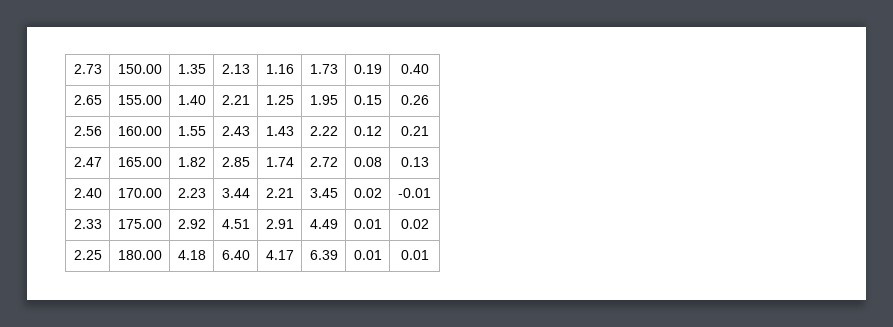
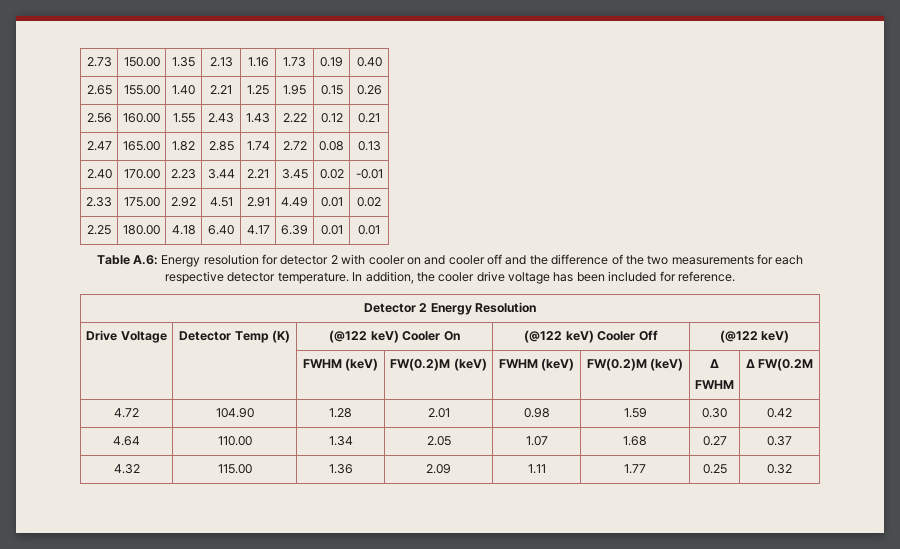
(429, 255) none -> [96,254,804,267] [165,271,735,284] [363,302,537,315] [86,330,167,343] [179,330,290,343] [329,330,460,343] [524,330,658,343] [719,330,790,343] [302,358,379,371] [390,358,487,371] [498,358,575,371] [586,358,684,371] [710,359,719,368] [695,380,734,389] [745,358,814,371] [114,408,139,418] [215,408,254,418] [329,408,352,418] [427,408,450,418] [523,408,550,418] [623,408,647,418] [702,408,727,418] [767,408,792,418] [113,436,140,446] [217,436,252,446] [328,436,353,446] [426,436,451,446] [525,436,548,446] [623,436,647,446] [702,436,727,446] [767,436,792,446] [113,464,140,474] [217,464,252,474] [328,464,353,474] [426,464,451,474] [527,464,546,474] [624,464,646,474] [702,464,727,474] [767,464,792,474] // Table A.6: Energy resolution for detector 2 with cooler on and cooler off and the difference of the two measurements for each respective detector temperature. In addition, the cooler drive voltage has been included for reference. // Detector 2 Energy Resolution // Drive Voltage | Detector Temp (K) | (@122 keV) Cooler On | (@122 keV) Cooler Off | (@122 keV) // | | FWHM (keV) | FW(0.2)M (keV) | FWHM (keV) | FW(0.2)M (keV) | Δ // FWHM | Δ FW(0.2M // 4.72 | 104.90 | 1.28 | 2.01 | 0.98 | 1.59 | 0.30 | 0.42 // 4.64 | 110.00 | 1.34 | 2.05 | 1.07 | 1.68 | 0.27 | 0.37 // 4.32 | 115.00 | 1.36 | 2.09 | 1.11 | 1.77 | 0.25 | 0.32

